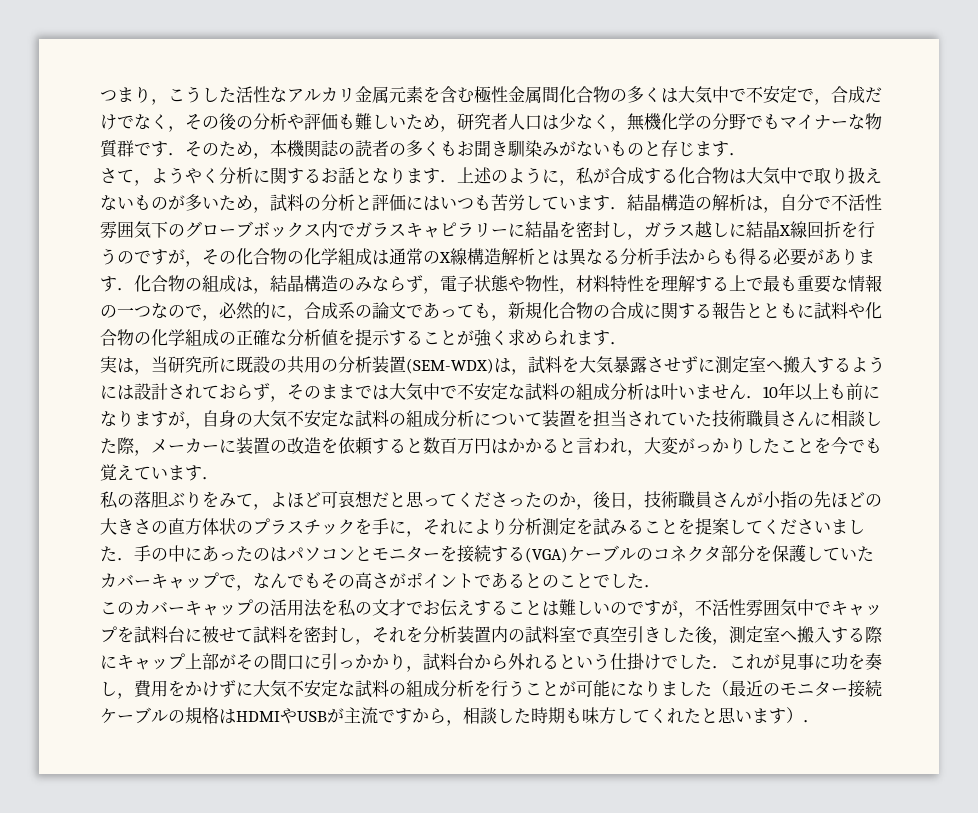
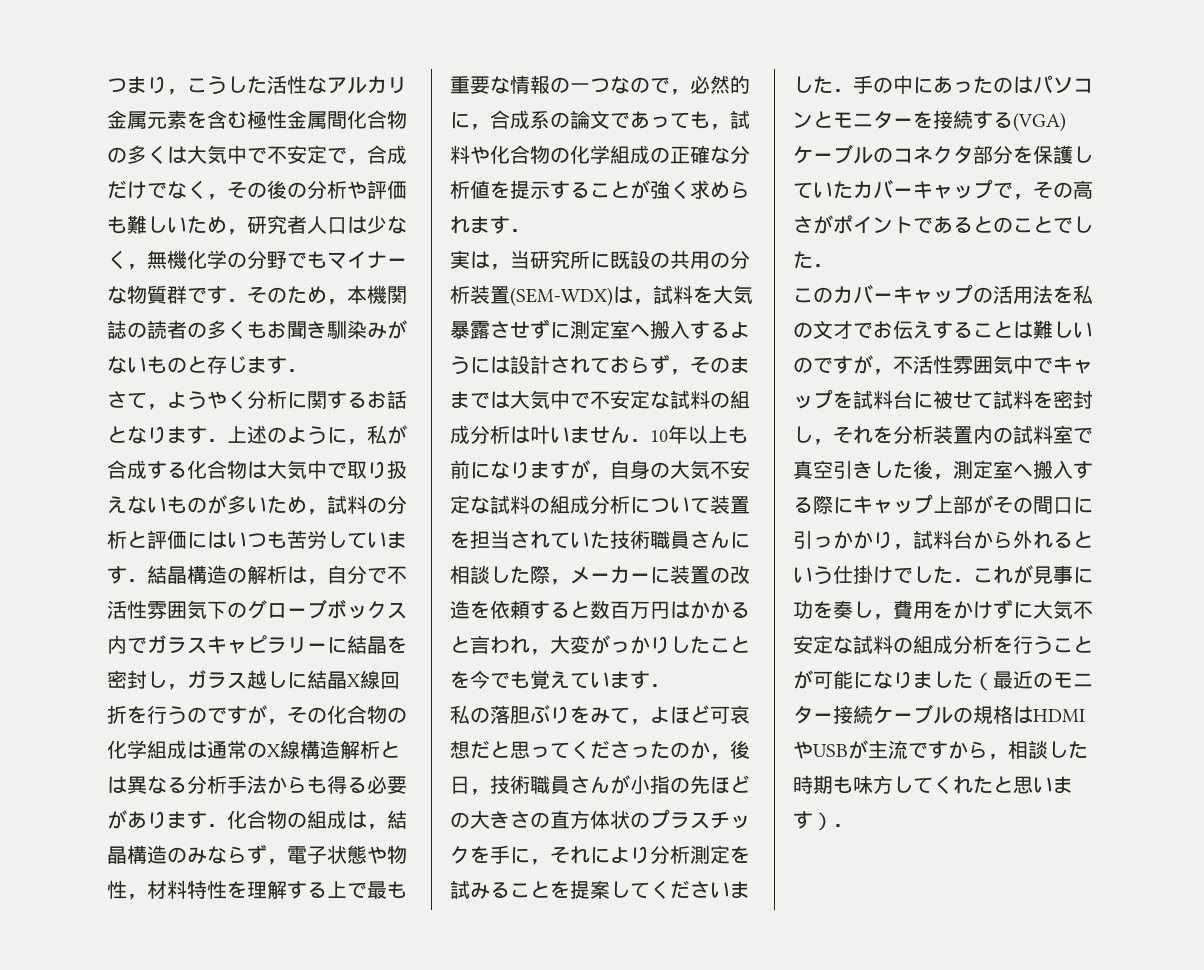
[508,302,814,319] 新規化合物の合成に関する報告とともに -> (730, 127) none
[253,573,321,588] なんでも -> (1033, 197) none

